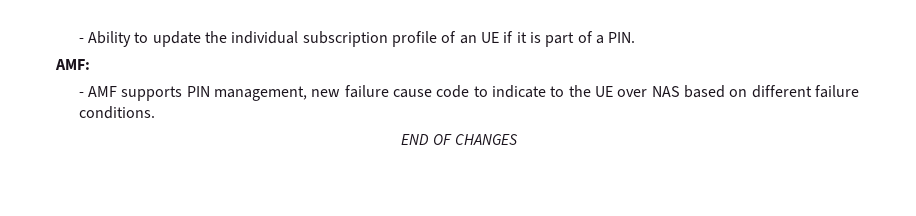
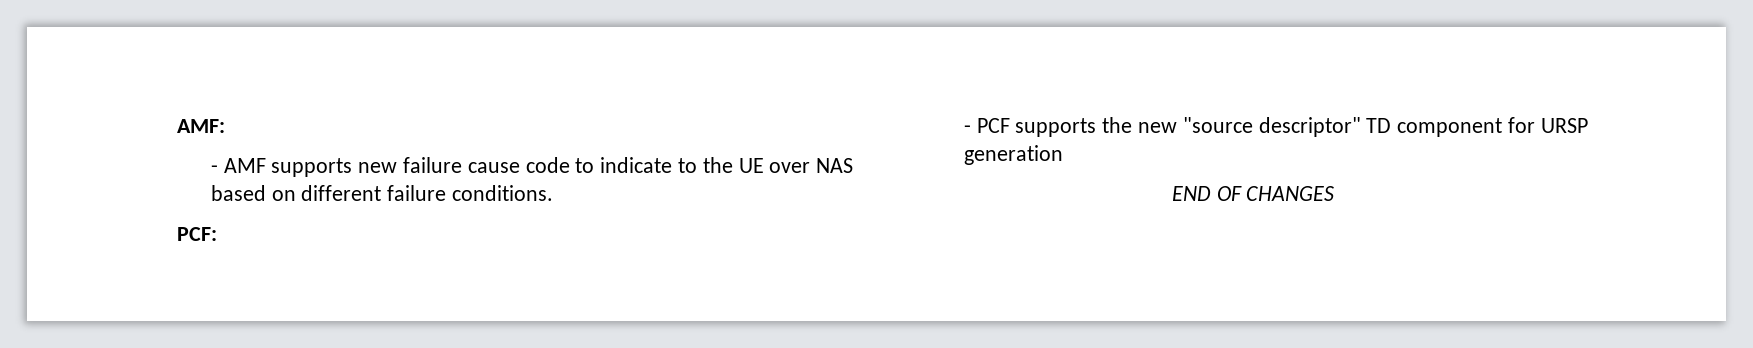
[78,31,636,47] - Ability to update the individual subscription profile of an UE if it is part of a PIN. // -> (176, 126) none
[186,86,308,101] PIN management, -> (353, 167) none
(155, 112) none -> [176,227,217,241] [963,117,1588,137] [963,145,1063,165] // PCF: // - PCF supports the new "source descriptor" TD component for URSP generation

